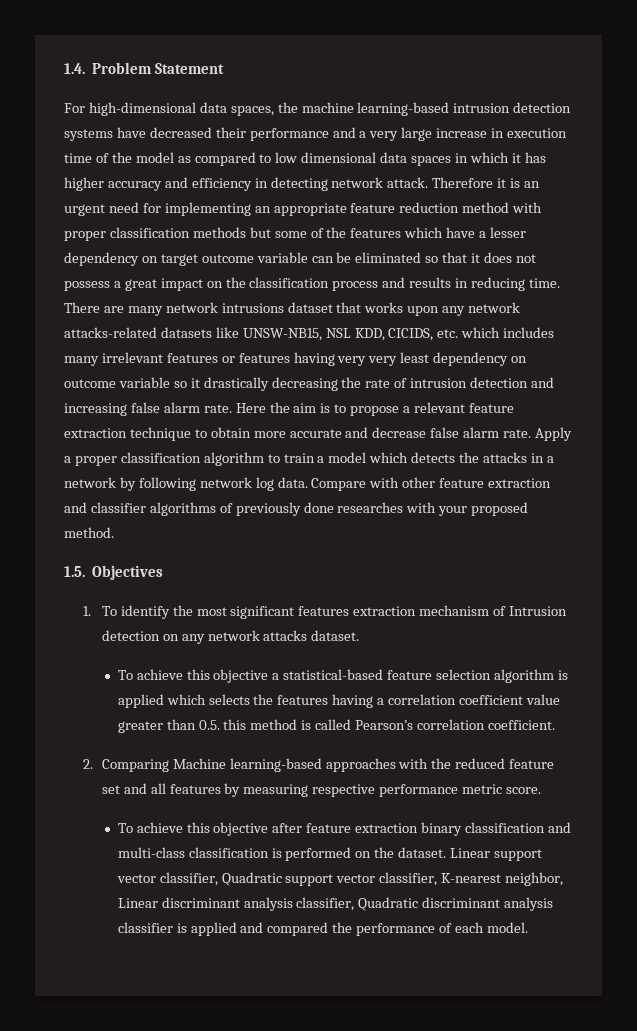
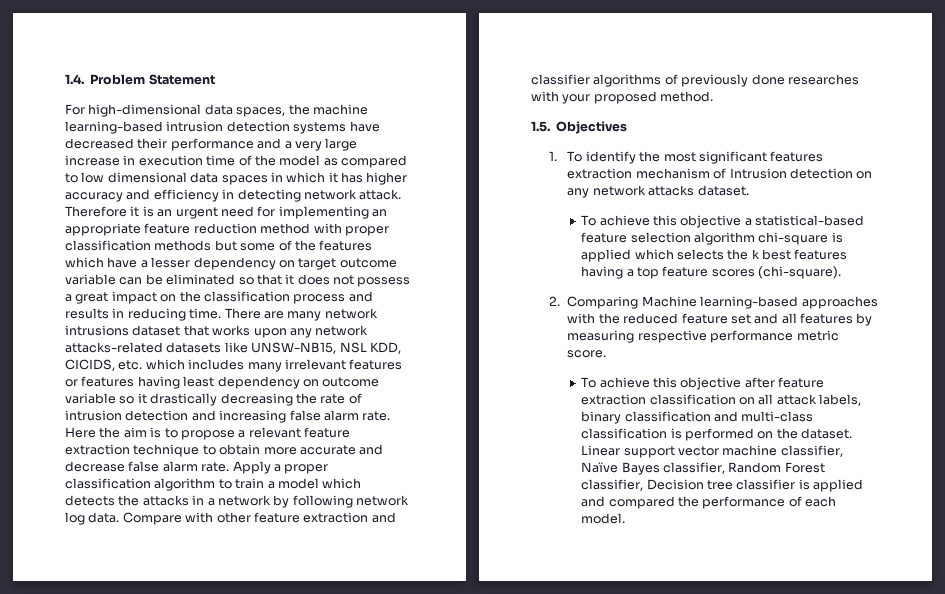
[337,356,398,366] very very -> (180, 382) none
(555, 676) none -> [758,232,829,245] chi-square
(274, 699) none -> [751,249,792,260] k best
[388,694,560,705] [117,719,555,733] correlation coefficient value greater than 0.5. this method is called Pearson’s correlation coefficient. -> [636,266,842,279] top feature scores (chi-square).
(419, 828) none -> [649,394,862,406] classification on all attack labels,
[159,872,564,886] [117,897,554,911] classifier, Quadratic support vector classifier, K-nearest neighbor, Linear discriminant analysis classifier, Quadratic discriminant analysis -> [722,445,843,457] [581,462,825,475] [581,479,733,491] machine classifier, Naïve Bayes classifier, Random Forest classifier, Decision tree

